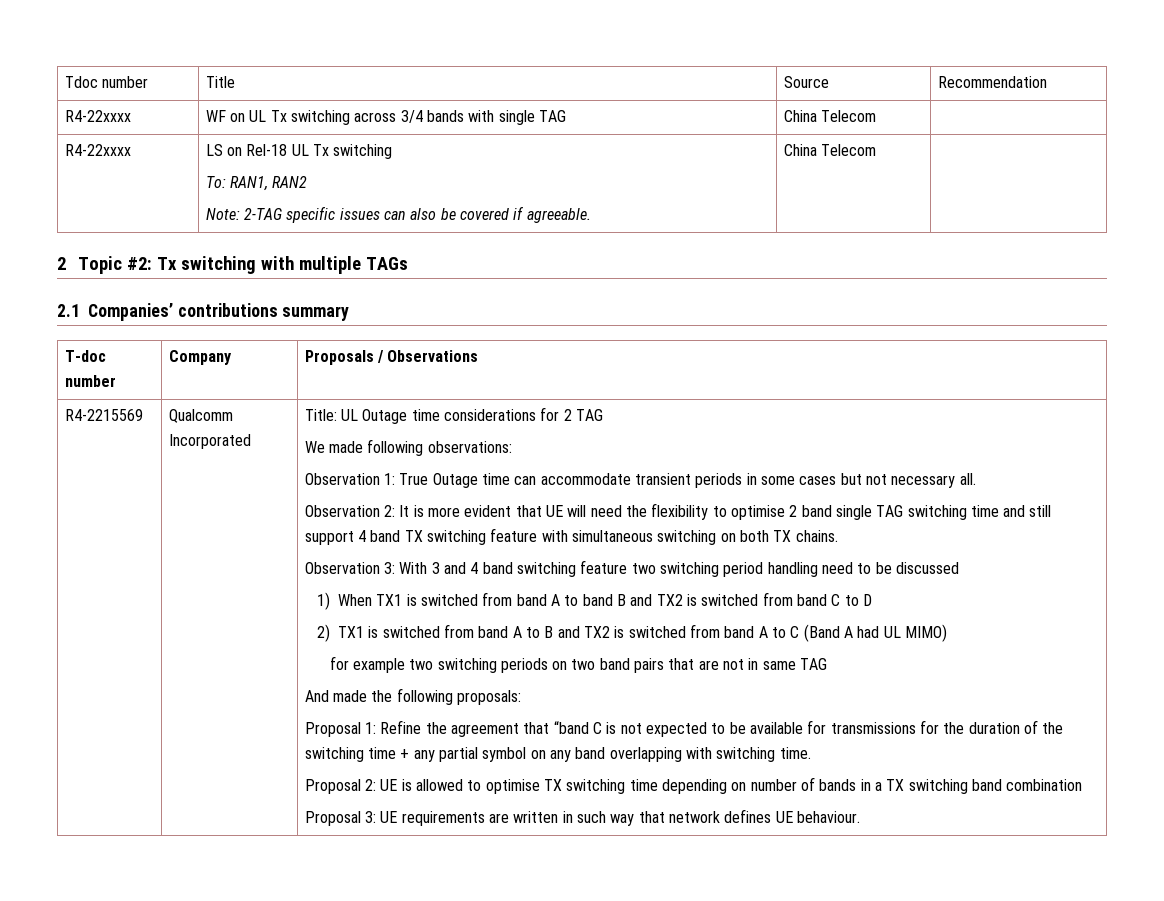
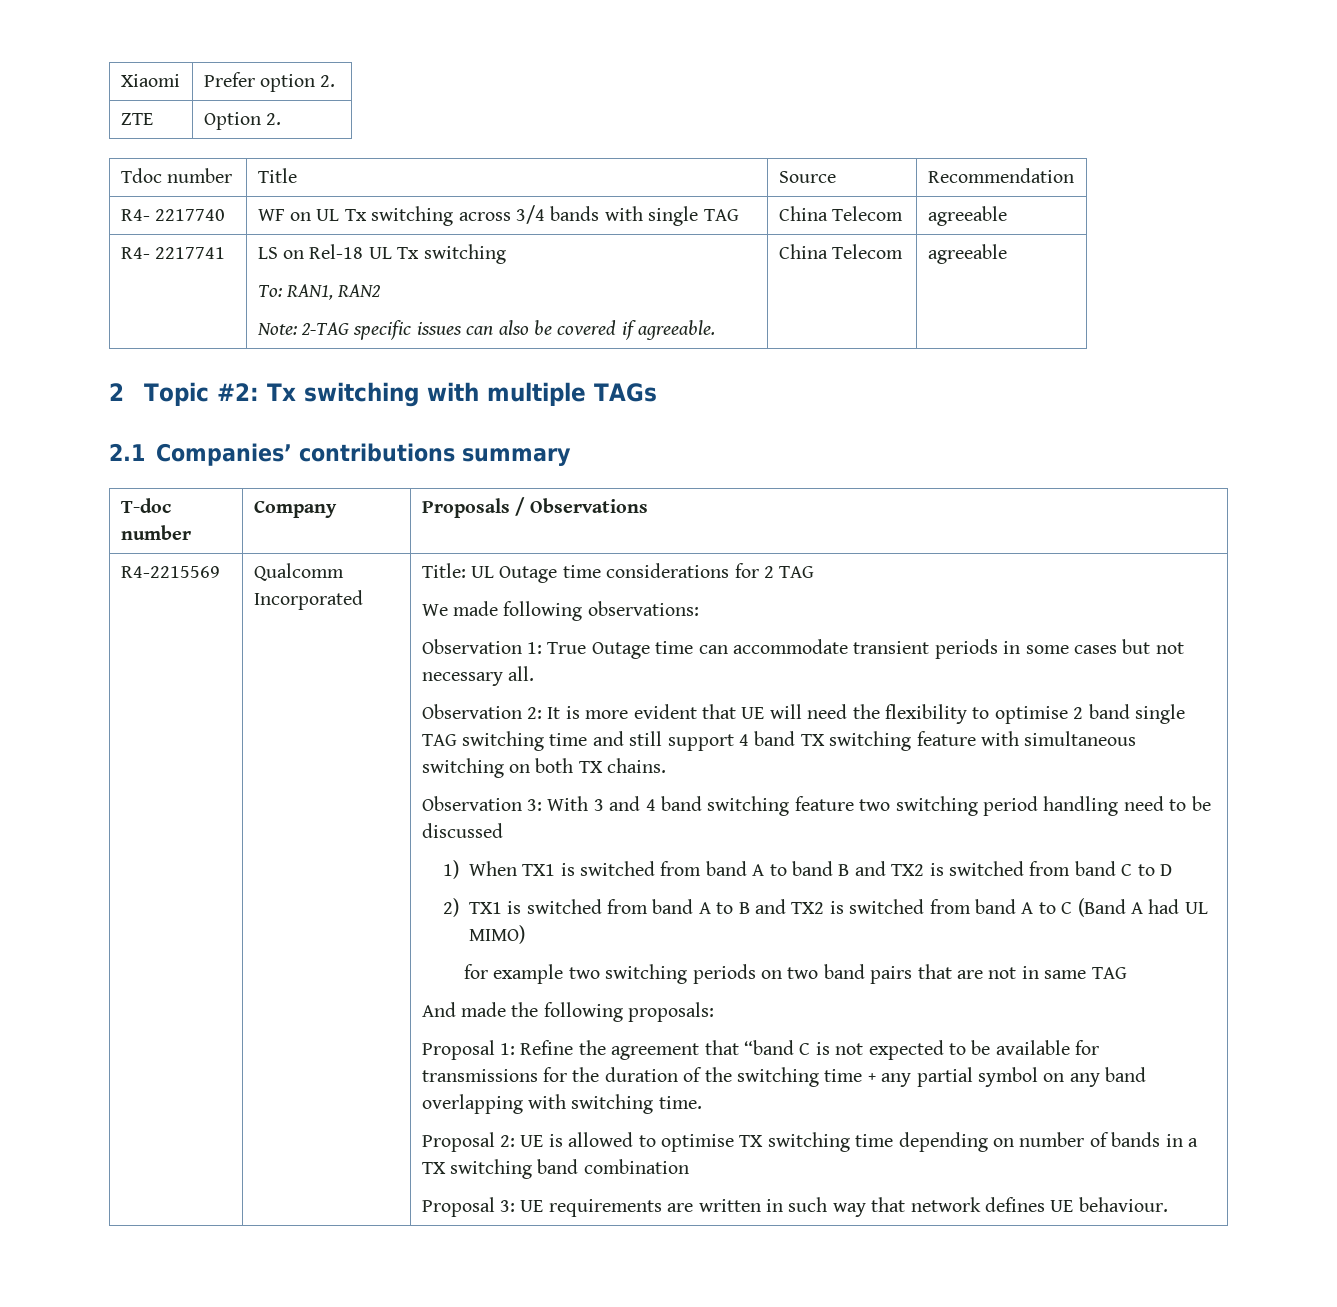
(64, 82) none -> [120,74,180,87] [203,72,336,92] [120,113,153,125] [203,112,282,130] Xiaomi | Prefer option 2. // ZTE | Option 2. //
[64,110,131,122] R4-22xxxx -> [120,209,226,221] R4- 2217740
[64,144,131,156] // R4-22xxxx -> [927,206,1007,226] [120,247,226,259] agreeable // R4- 2217741
(877, 150) none -> [927,244,1007,264] agreeable

